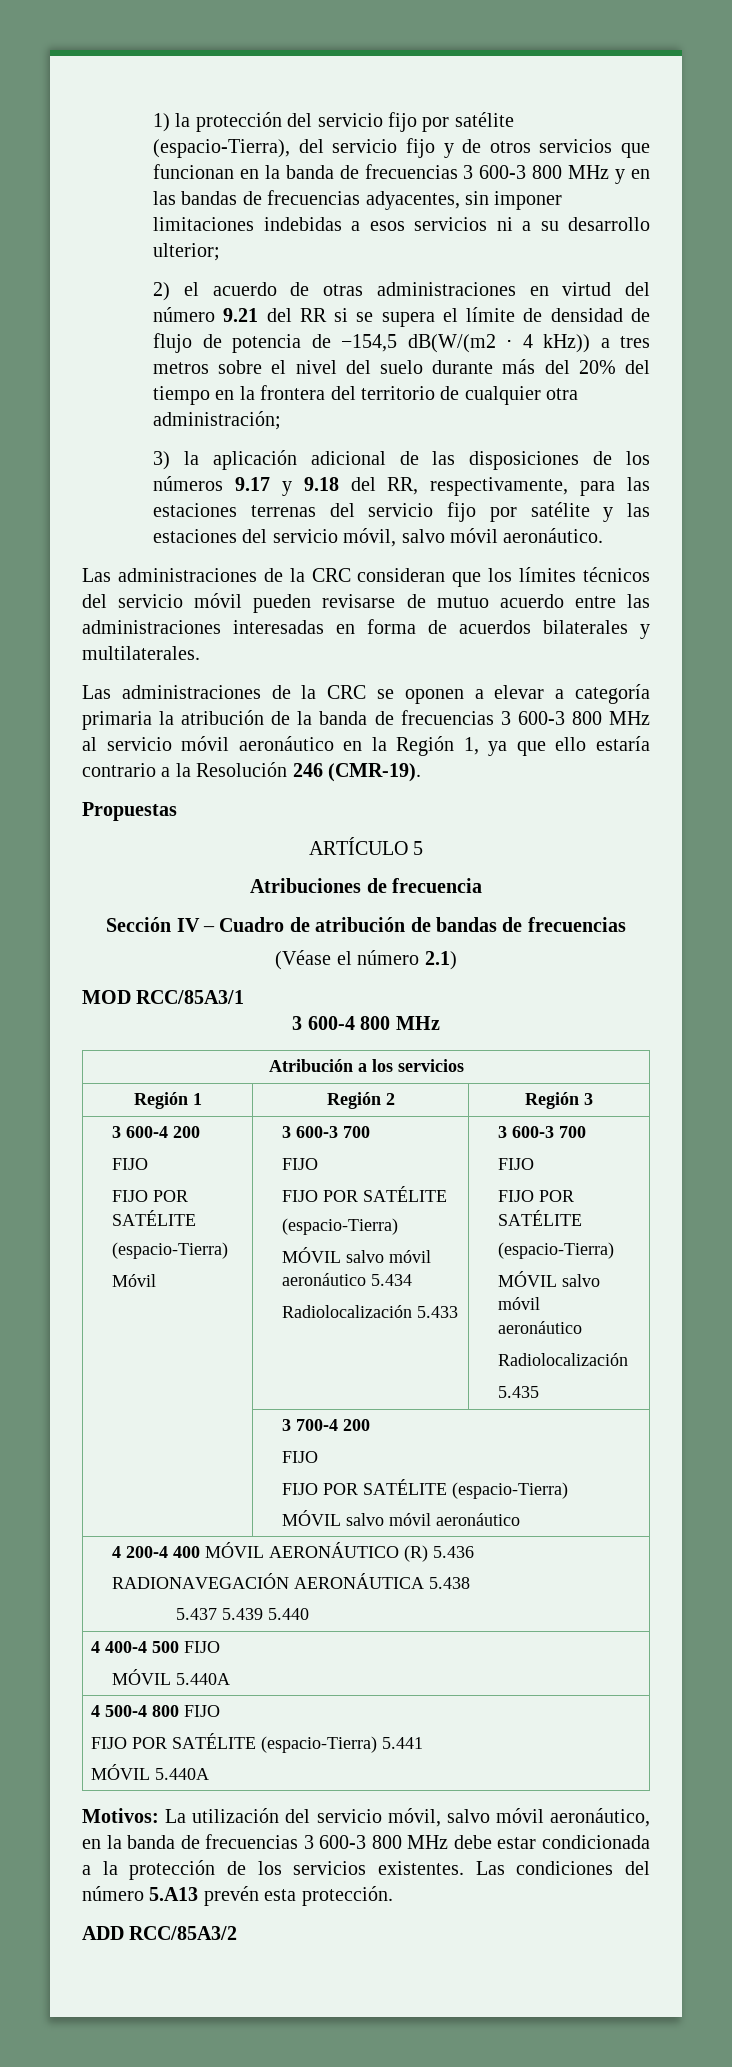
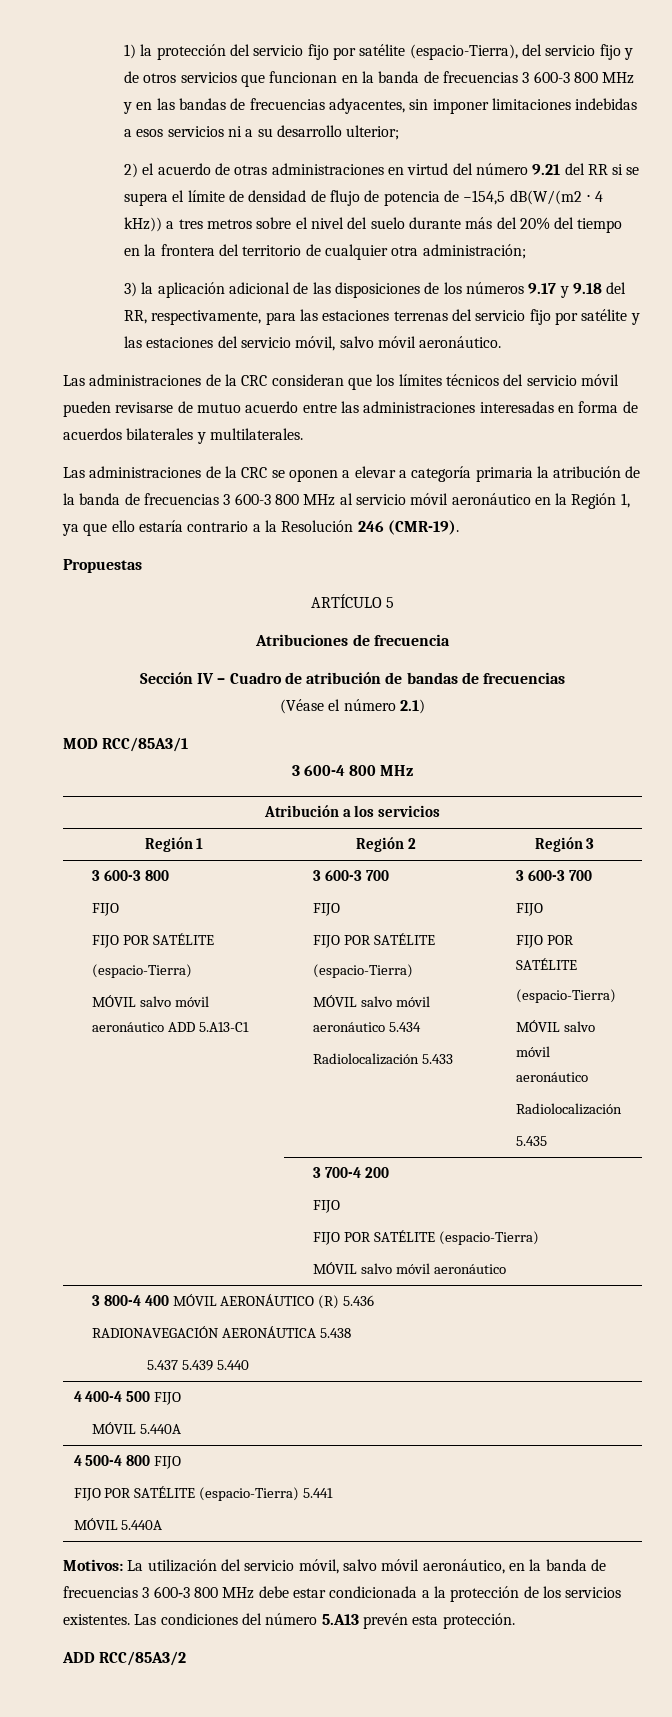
[126,1126,201,1138] [112,1158,149,1170] [112,1190,189,1202] [112,1210,197,1226] [112,1242,229,1259] [112,1274,157,1287] 600-4 200 // FIJO // FIJO POR SATÉLITE // (espacio-Tierra) // Móvil -> [103,870,169,881] [91,903,119,916] [91,933,214,948] [91,964,192,978] [91,995,209,1007] [91,1022,249,1032] 600-3 800 // FIJO // FIJO POR SATÉLITE // (espacio-Tierra) // MÓVIL salvo móvil aeronáutico ADD 5.A13-C1
[112,1546,169,1558] 4 200-4 -> [91,1295,141,1306] 3 800-4

